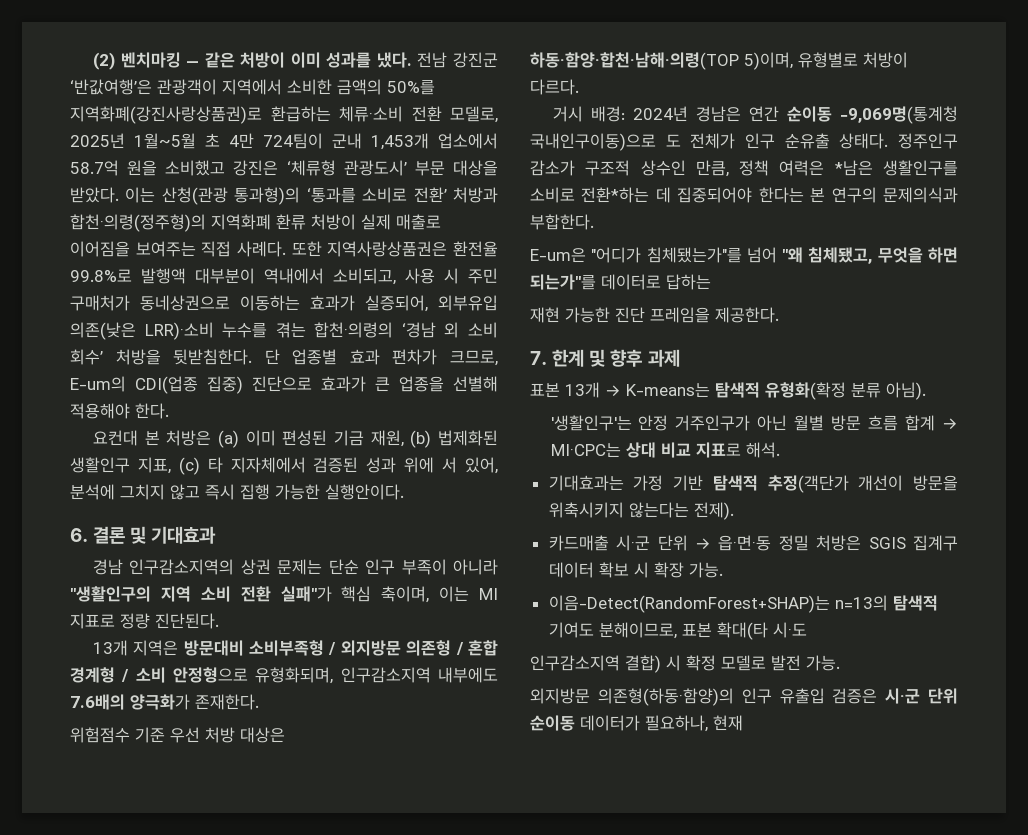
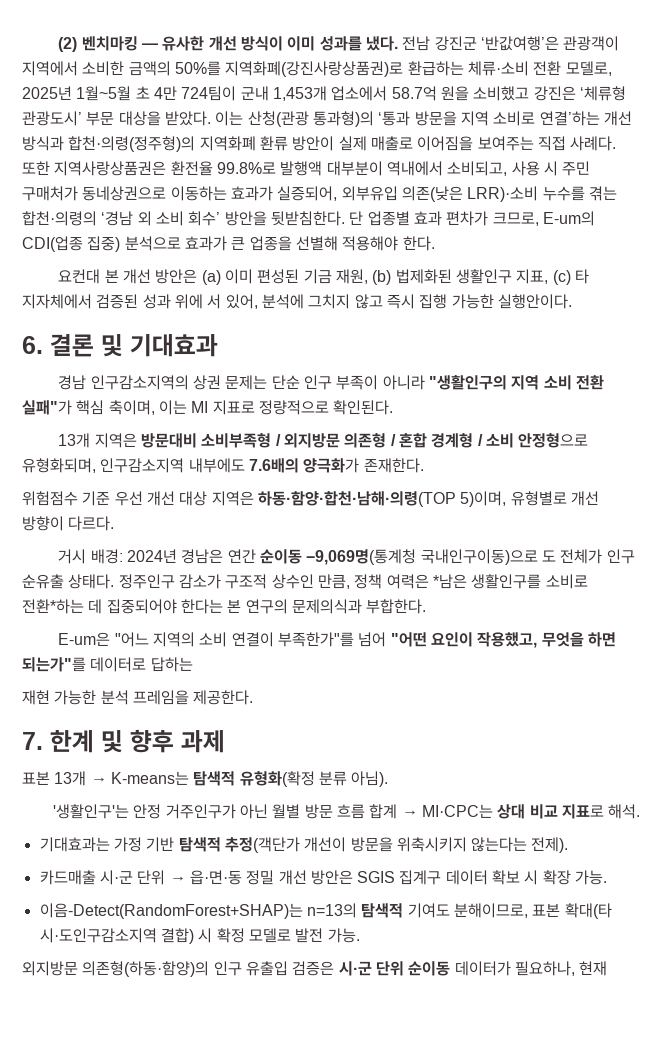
[204,52,286,68] 같은 처방이 -> [162,36,284,51] 유사한 개선 방식이
[306,187,498,203] ‘통과를 소비로 전환’ 처방과 -> [378,111,632,126] [22,136,64,151] ‘통과 방문을 지역 소비로 연결’하는 개선 방식과
[311,214,356,230] 처방이 -> [292,136,335,151] 방안이
[115,349,161,365] 처방을 -> [224,211,267,226] 방안을
[252,376,312,392] 진단으로 -> [124,236,181,251] 분석으로
[166,430,212,446] 처방은 -> [123,269,198,284] 개선 방안은
[120,613,219,629] 정량 진단된다. -> [258,400,394,415] 정량적으로 확인된다.
[205,727,285,743] 처방 대상은 -> [146,491,254,506] 개선 대상 지역은
[863,52,908,68] 처방이 -> [570,491,599,506] [22,516,64,531] 개선 방향이
[591,247,873,264] "어디가 침체됐는가"를 넘어 "왜 침체됐고, -> [114,632,538,648] "어느 지역의 소비 연결이 부족한가"를 넘어 "어떤 요인이 작용했고,
[615,307,645,323] 진단 -> [100,690,129,705] 분석
[816,535,862,551] 처방은 -> [278,870,353,885] 개선 방안은
[772,622,807,638] [530,655,620,671] 시·도 // 인구감소지역 -> [39,928,157,943] 시·도인구감소지역

